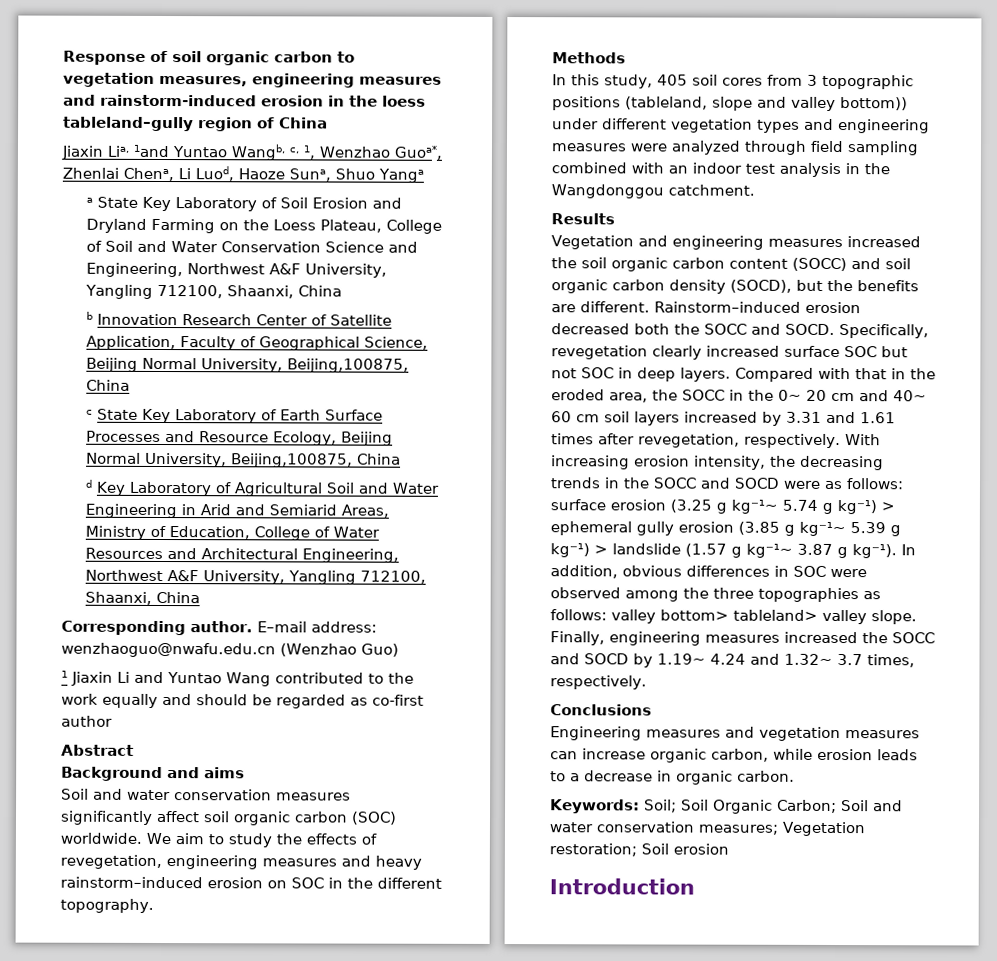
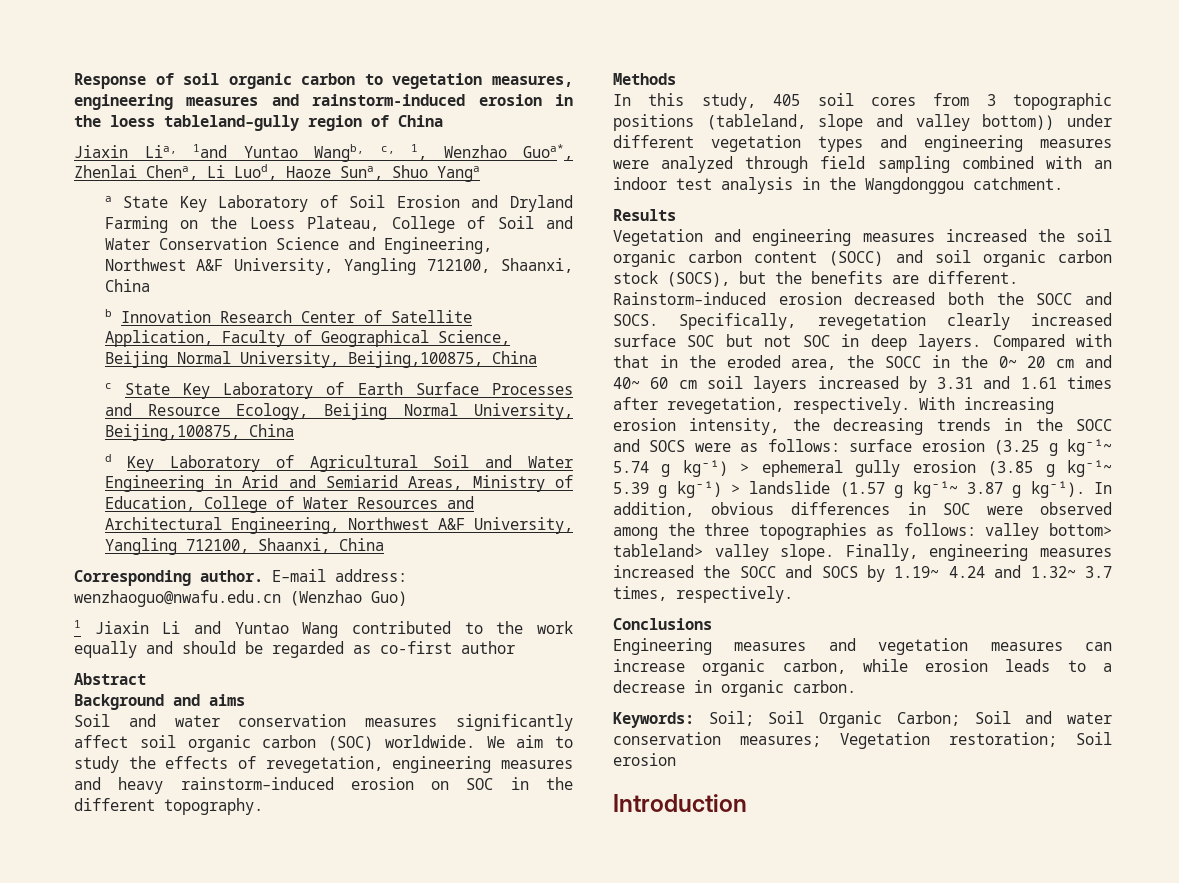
[669,279,792,294] density (SOCD), -> [613,271,730,287] stock (SOCS),
[785,323,835,335] SOCD. -> [613,314,658,326] SOCS.
[734,477,780,489] SOCD -> [649,440,686,452] SOCS
[584,653,629,665] SOCD -> [821,566,858,578] SOCS

